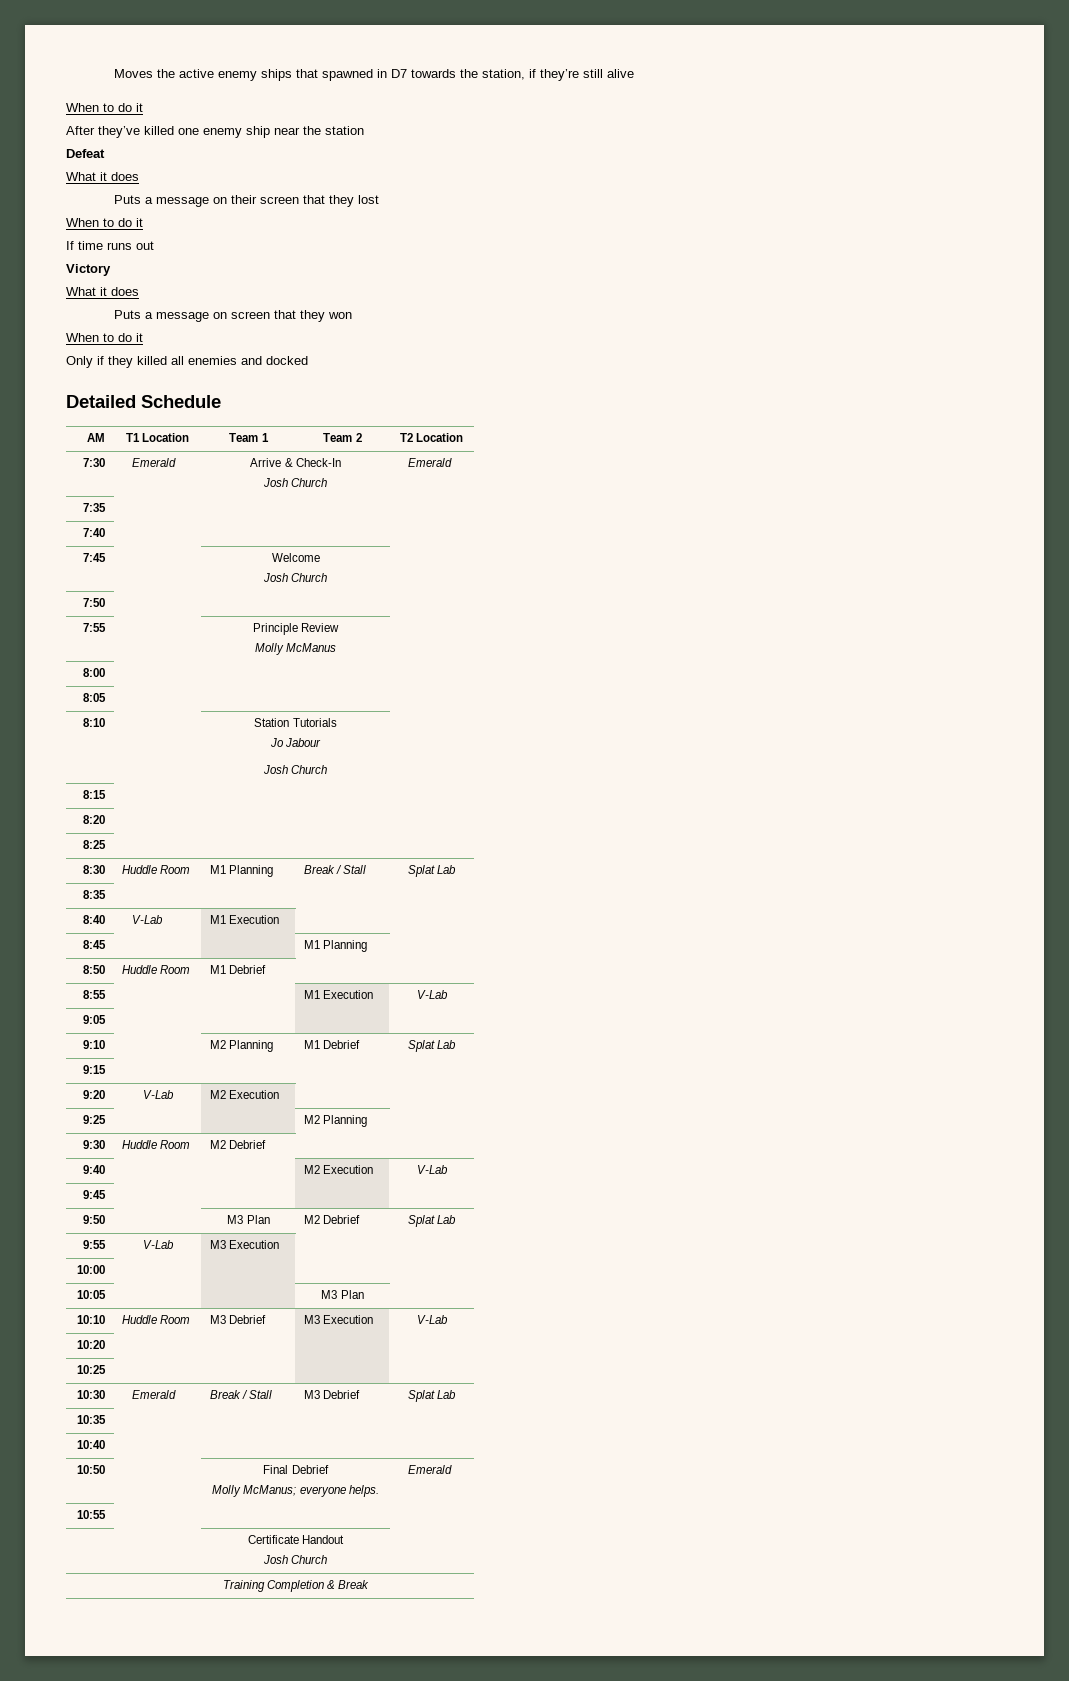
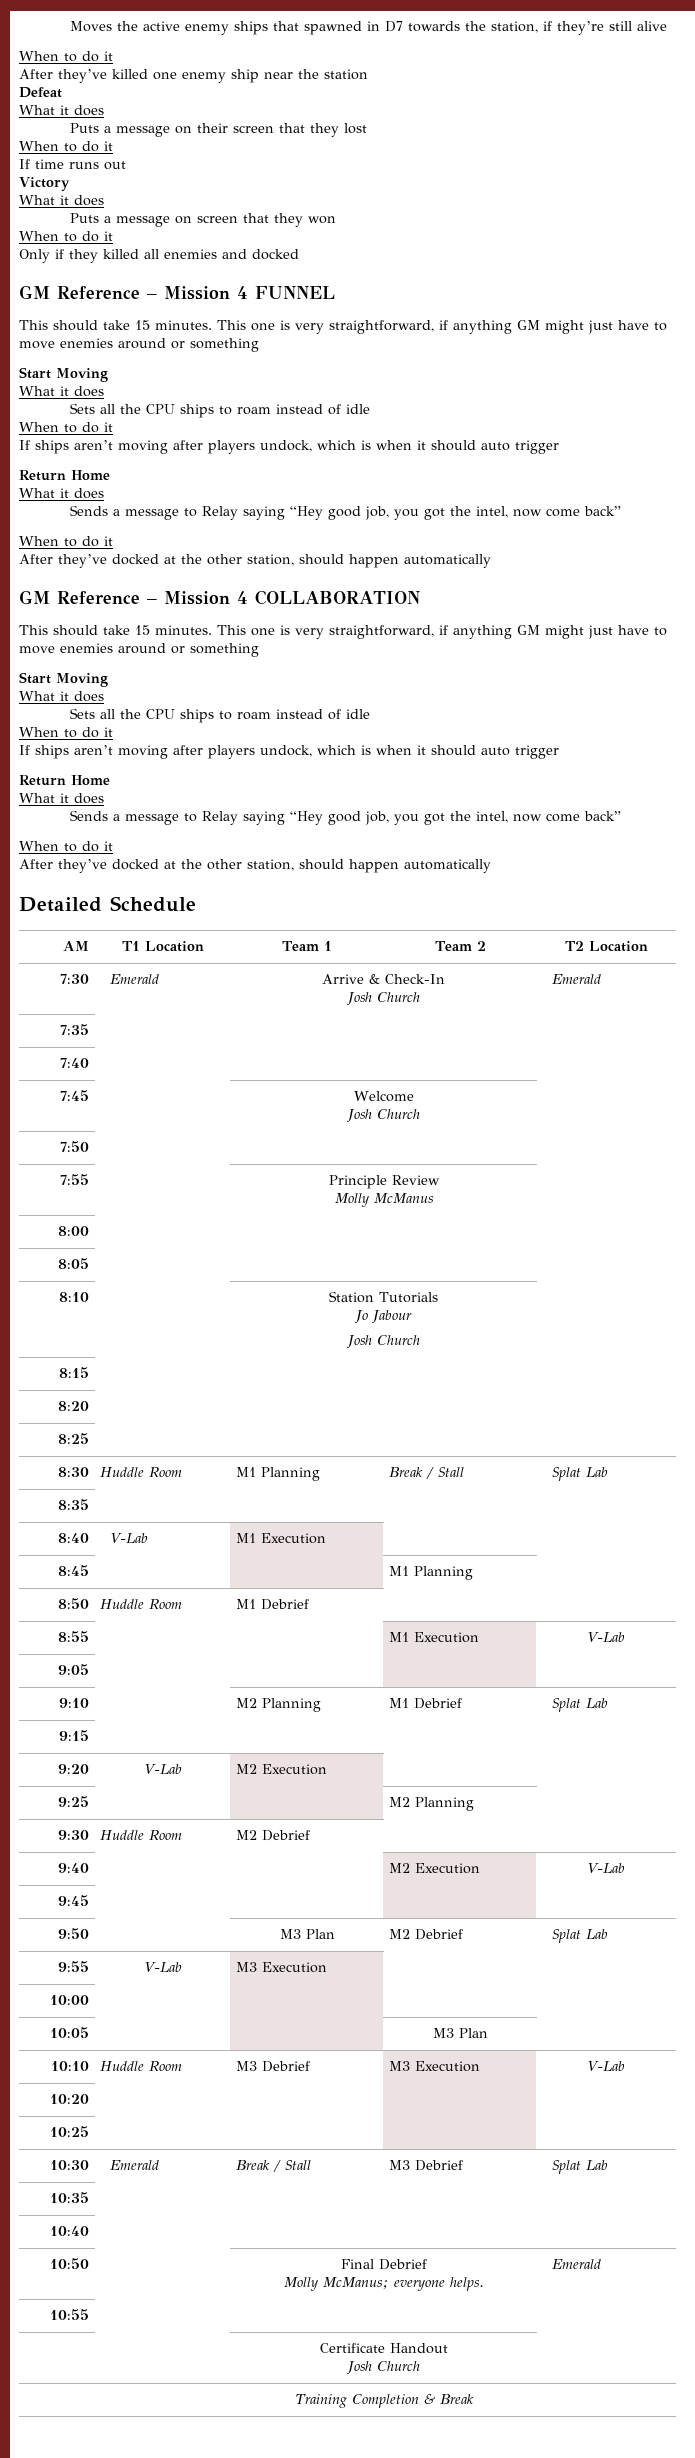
(308, 360) none -> [19,285,335,300] [19,320,667,334] [19,338,259,352] [19,367,108,382] [19,386,104,397] [69,403,370,418] [19,422,113,433] [19,440,559,454] [19,470,110,481] [19,488,104,499] [69,505,621,520] [19,536,113,547] [19,554,491,568] [19,590,420,605] [19,625,667,639] [19,643,259,657] [19,672,108,687] [19,691,104,702] [69,708,370,723] [19,727,113,738] [19,745,559,759] [19,775,110,786] [19,793,104,804] [69,810,621,825] [19,841,113,852] [19,859,491,873] // GM Reference – Mission 4 FUNNEL // This should take 15 minutes. This one is very straightforward, if anything GM might just have to move enemies around or something // Start Moving // What it does // Sets all the CPU ships to roam instead of idle // When to do it // If ships aren’t moving after players undock, which is when it should auto trigger // Return Home // What it does // Sends a message to Relay saying “Hey good job, you got the intel, now come back” // When to do it // After they’ve docked at the other station, should happen automatically // GM Reference – Mission 4 COLLABORATION // This should take 15 minutes. This one is very straightforward, if anything GM might just have to move enemies around or something // Start Moving // What it does // Sets all the CPU ships to roam instead of idle // When to do it // If ships aren’t moving after players undock, which is when it should auto trigger // Return Home // What it does // Sends a message to Relay saying “Hey good job, you got the intel, now come back” // When to do it // After they’ve docked at the other station, should happen automatically

